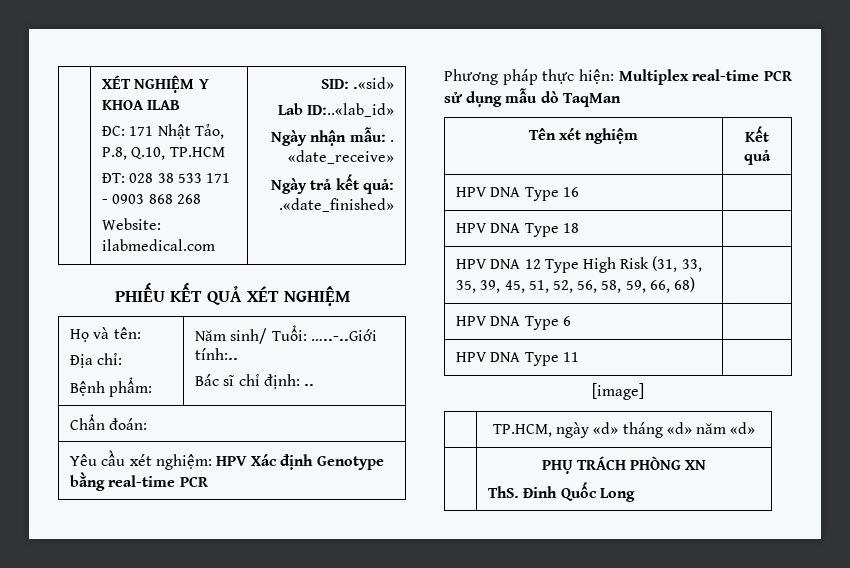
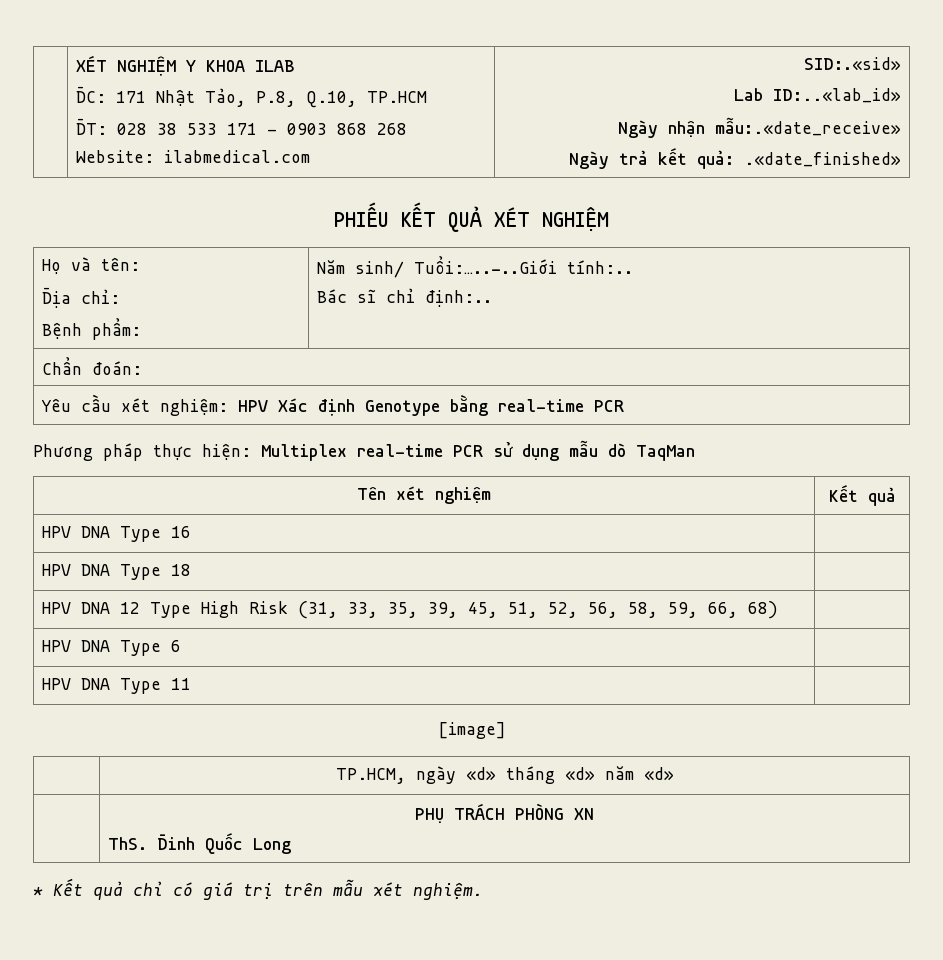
[320,77,394,89] SID: .«sid» -> [803,57,901,71] SID:.«sid»
[349,127,394,142] [287,150,394,164] mẫu: . «date_receive» -> [714,117,901,136] mẫu:.«date_receive»
[271,325,377,341] Tuổi: …..-..Giới -> [414,256,558,274] Tuổi:…..-..Giới
[263,374,314,389] định: .. -> [425,290,493,307] định:..
(635, 495) none -> [33,878,483,900] // * Kết quả chỉ có giá trị trên mẫu xét nghiệm.

